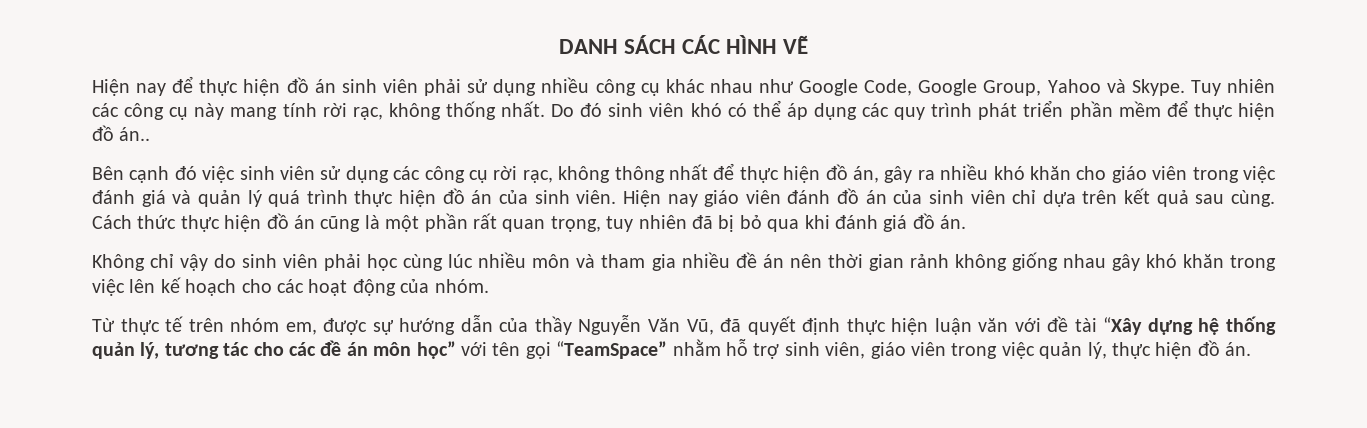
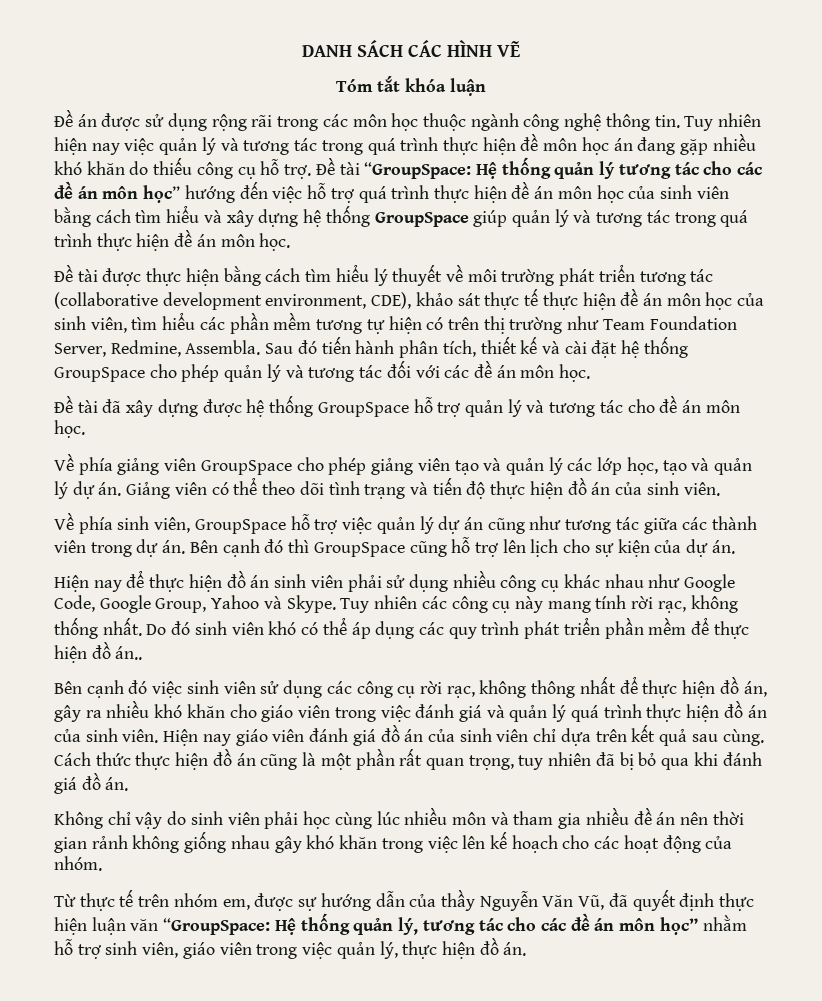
(809, 44) none -> [336,75,486,96] [54,109,762,131] [54,133,756,155] [54,157,763,179] [54,181,729,203] [54,205,749,227] [54,229,291,251] [54,264,714,286] [54,288,765,310] [54,312,737,334] [54,336,688,358] [54,360,591,382] [54,395,740,417] [54,420,85,438] [54,453,753,475] [54,477,720,499] [54,512,758,534] [54,536,735,557] // Tóm tắt khóa luận // Đề án được sử dụng rộng rãi trong các môn học thuộc ngành công nghệ thông tin. Tuy nhiên hiện nay việc quản lý và tương tác trong quá trình thực hiện đề môn học án đang gặp nhiều khó khăn do thiếu công cụ hỗ trợ. Đề tài “GroupSpace: Hệ thống quản lý tương tác cho các đề án môn học” hướng đến việc hỗ trợ quá trình thực hiện đề án môn học của sinh viên bằng cách tìm hiểu và xây dựng hệ thống GroupSpace giúp quản lý và tương tác trong quá trình thực hiện đề án môn học. // Đề tài được thực hiện bằng cách tìm hiểu lý thuyết về môi trường phát triển tương tác (collaborative development environment, CDE), khảo sát thực tế thực hiện đề án môn học của sinh viên, tìm hiểu các phần mềm tương tự hiện có trên thị trường như Team Foundation Server, Redmine, Assembla. Sau đó tiến hành phân tích, thiết kế và cài đặt hệ thống GroupSpace cho phép quản lý và tương tác đối với các đề án môn học. // Đề tài đã xây dựng được hệ thống GroupSpace hỗ trợ quản lý và tương tác cho đề án môn học. // Về phía giảng viên GroupSpace cho phép giảng viên tạo và quản lý các lớp học, tạo và quản lý dự án. Giảng viên có thể theo dõi tình trạng và tiến độ thực hiện đồ án của sinh viên. // Về phía sinh viên, GroupSpace hỗ trợ việc quản lý dự án cũng như tương tác giữa các thành viên trong dự án. Bên cạnh đó thì GroupSpace cũng hỗ trợ lên lịch cho sự kiện của dự án.
(831, 197) none -> [352,729,376,746] giá
[1014,316,1220,335] với đề tài “Xây dựng hệ -> [163,918,296,935] “GroupSpace: Hệ
[461,341,668,359] với tên gọi “TeamSpace” -> (698, 926) none

